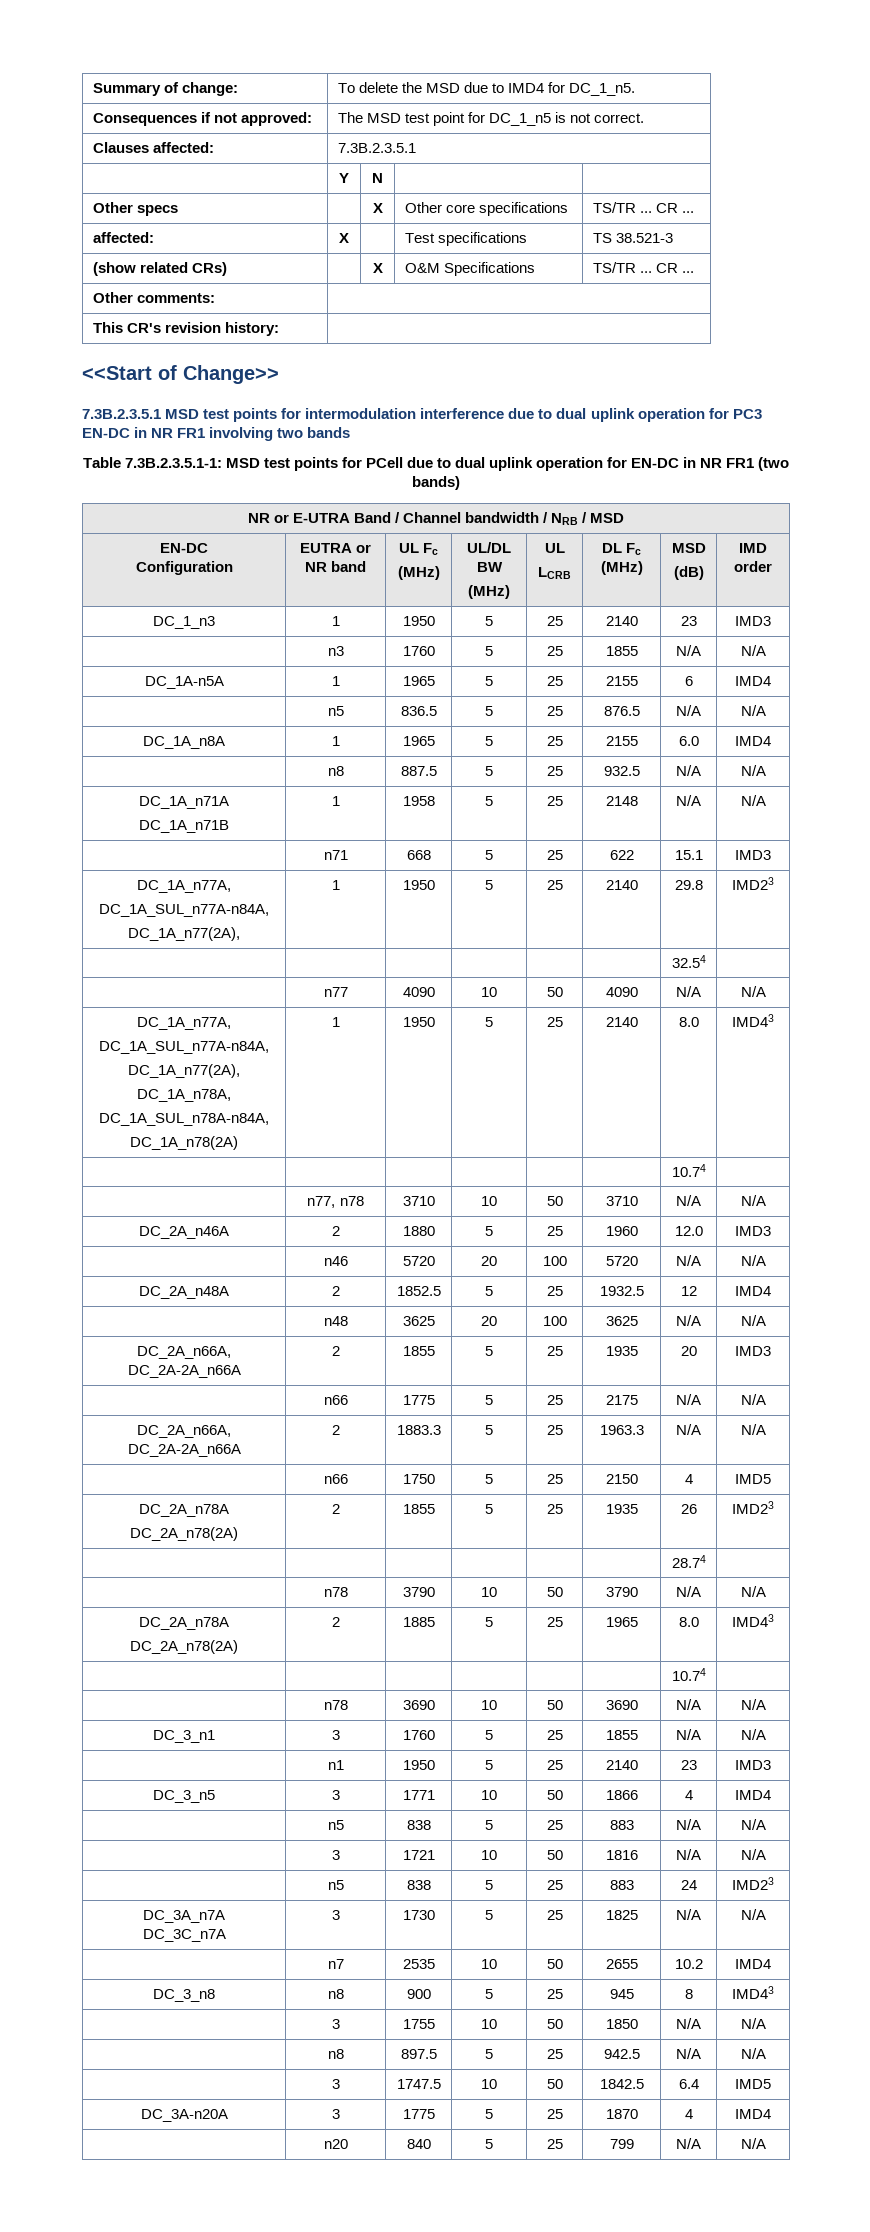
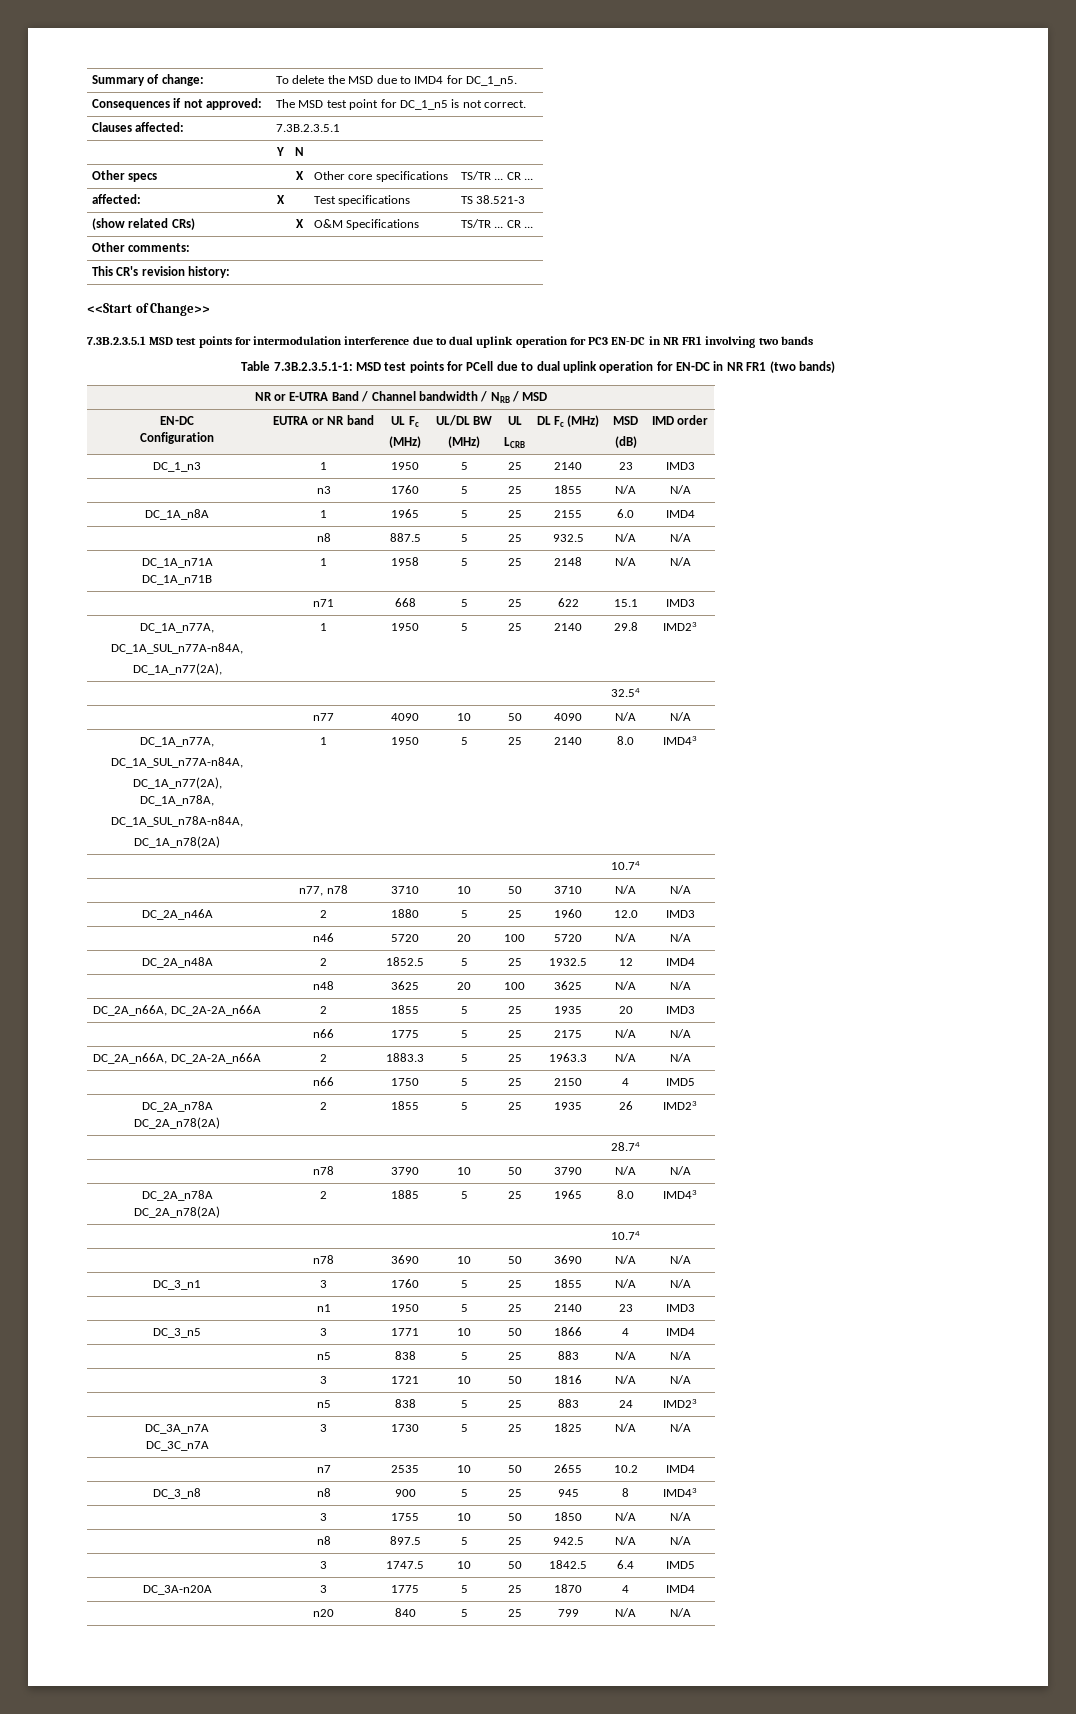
[144,676,224,689] [331,676,340,686] [402,676,435,686] [485,676,493,686] [546,676,563,686] [605,676,638,686] [684,676,693,686] [735,676,771,686] [327,706,344,716] [400,706,437,716] [485,706,493,716] [546,706,563,716] [603,706,640,716] [676,705,701,716] [740,705,766,716] // DC_1A-n5A | 1 | 1965 | 5 | 25 | 2155 | 6 | IMD4 // | n5 | 836.5 | 5 | 25 | 876.5 | N/A | N/A -> (691, 489) none

